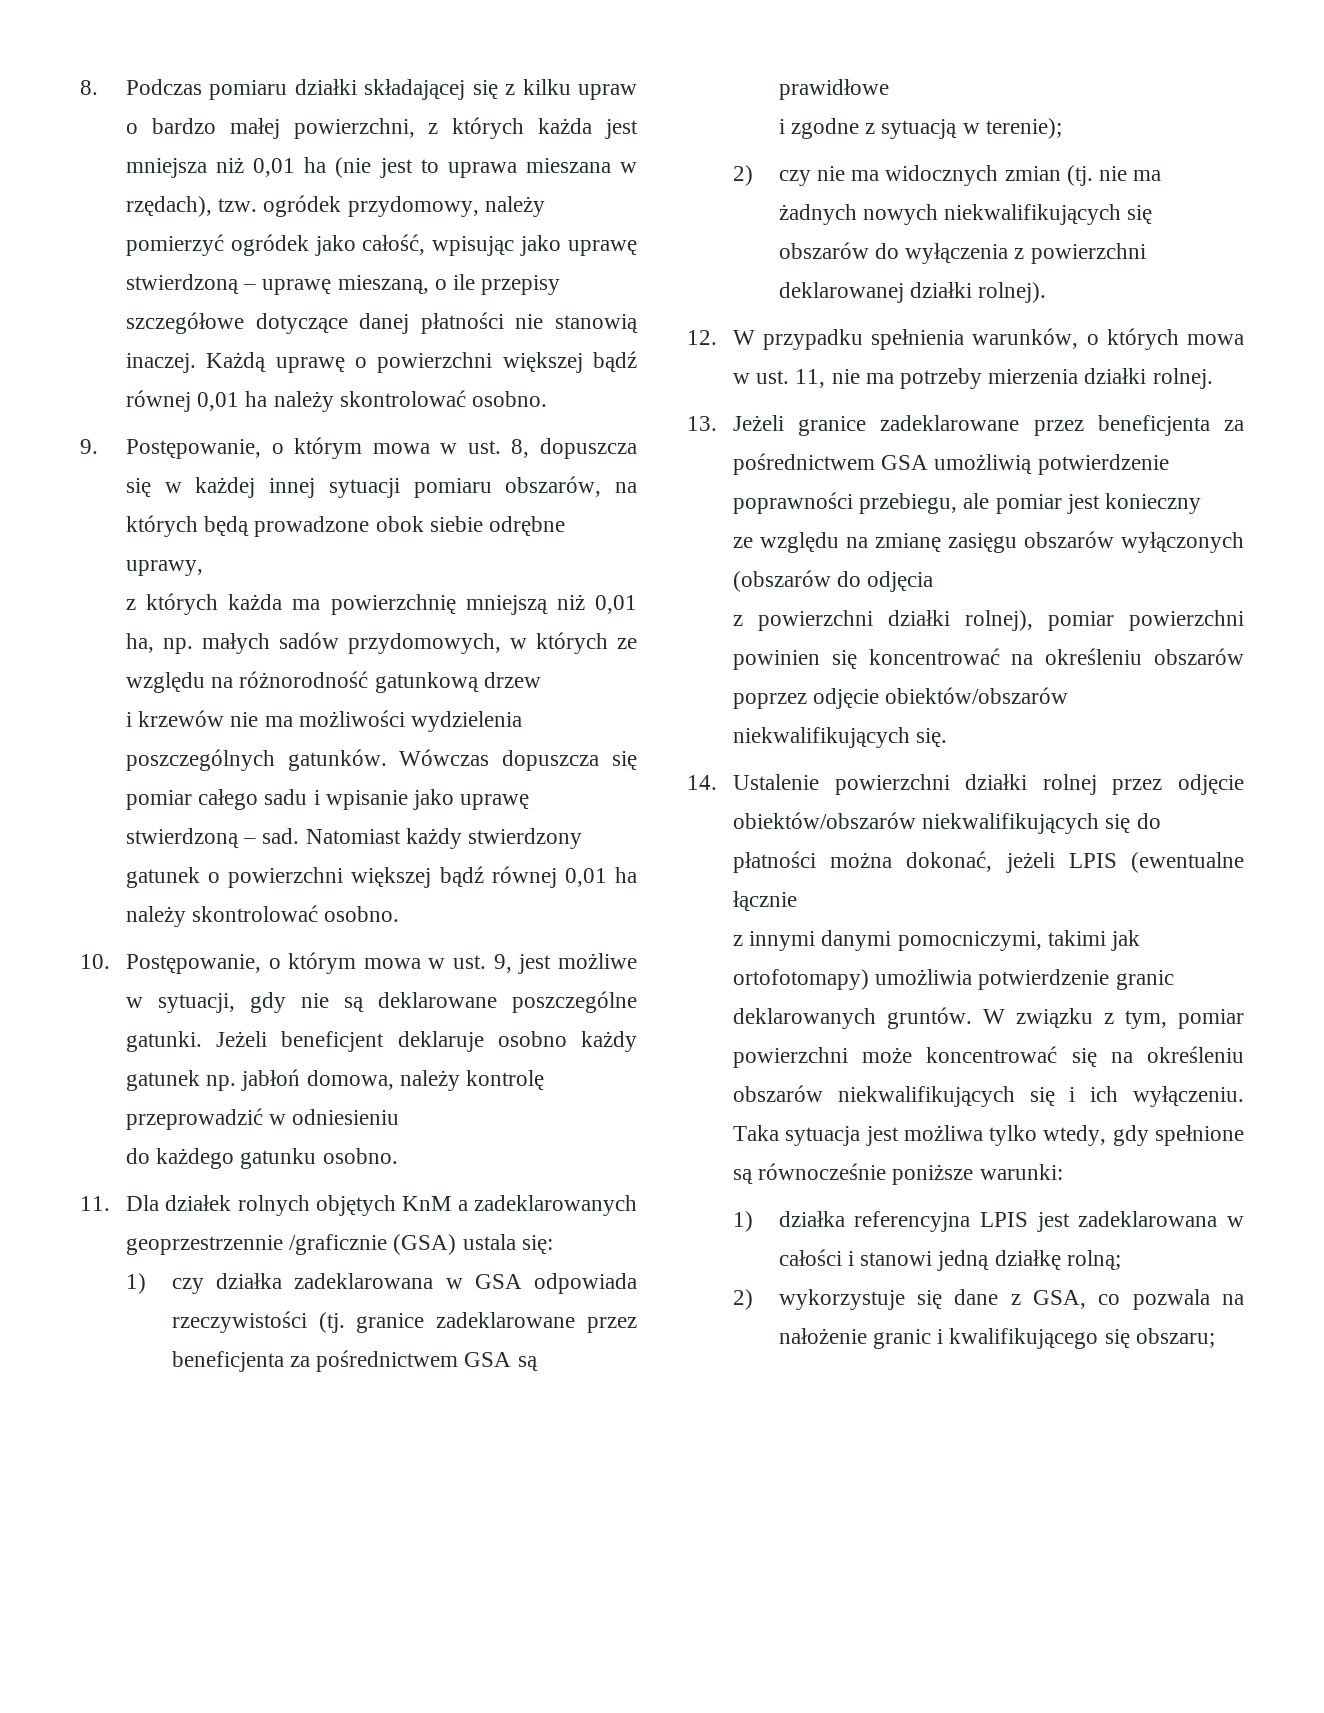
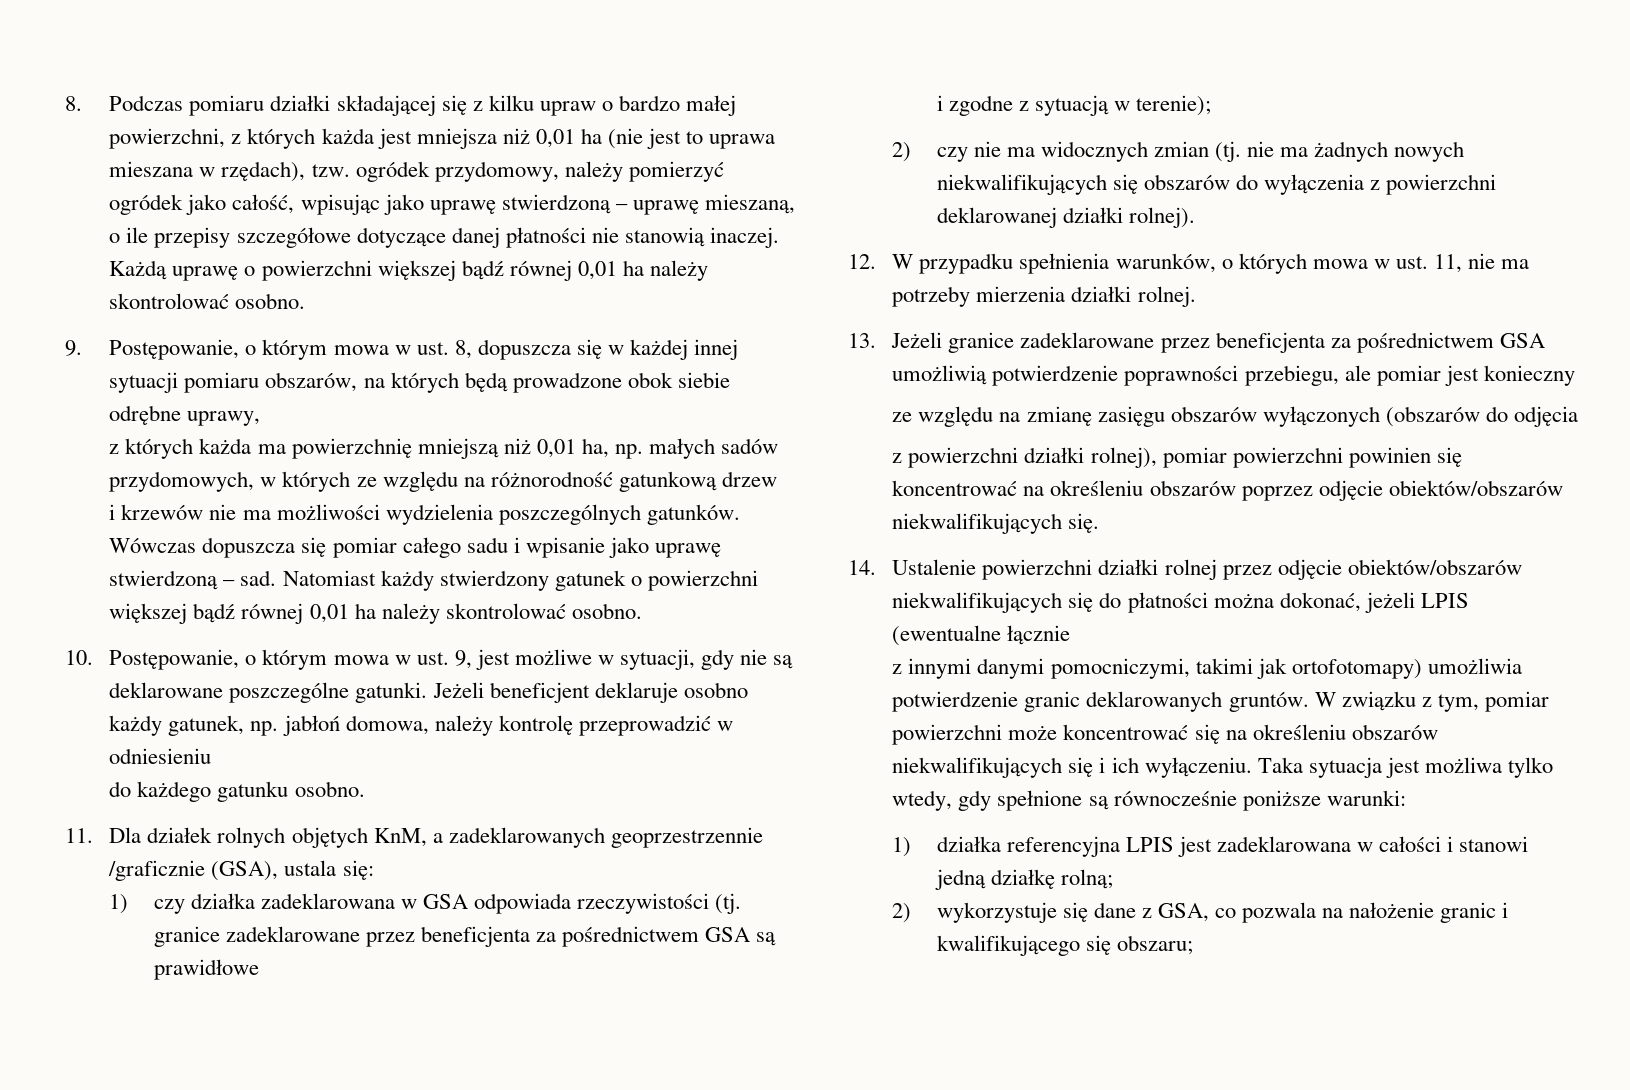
[125,1070,200,1091] gatunek -> [168,715,245,736] gatunek,
[402,1196,452,1211] KnM -> [373,828,427,847] KnM,
[393,1234,457,1255] (GSA) -> [211,861,279,881] (GSA),

